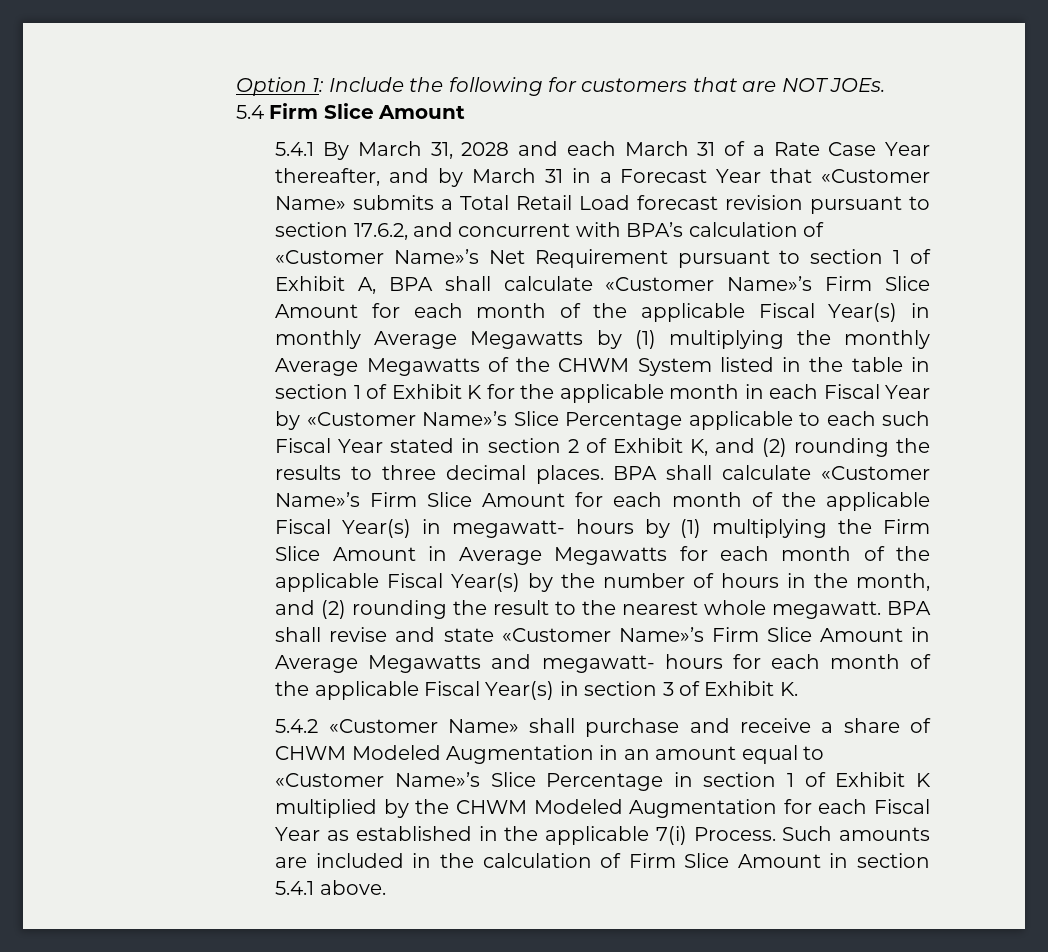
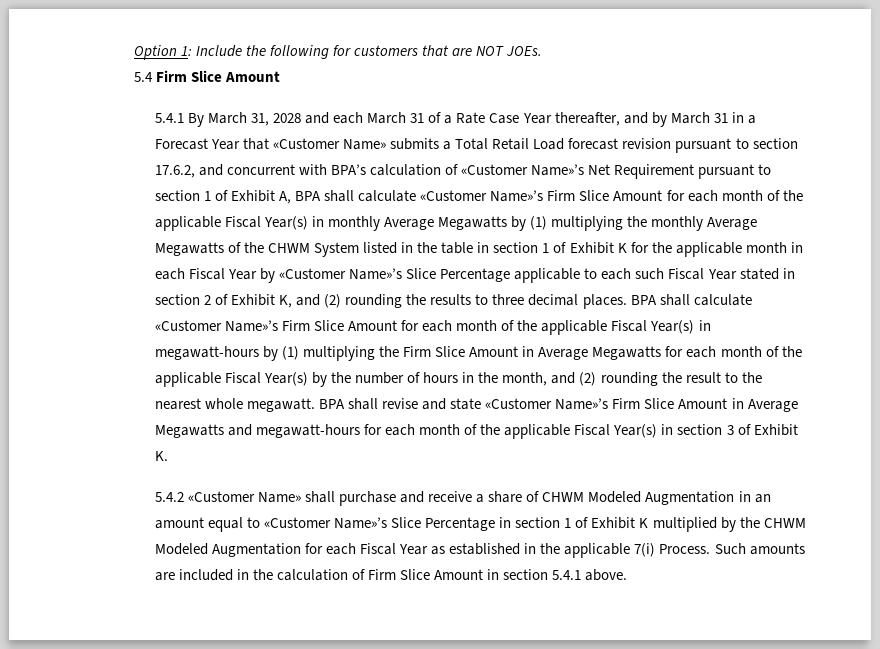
[451,519,634,538] megawatt- hours -> [154,346,259,360] megawatt-hours
[541,654,723,673] megawatt- hours -> [255,424,360,438] megawatt-hours

